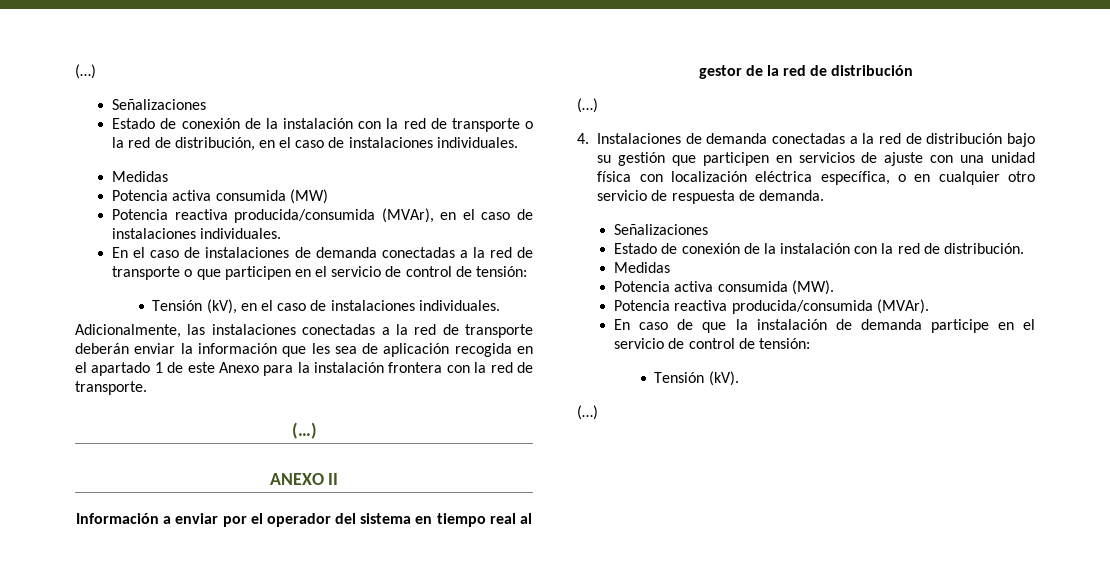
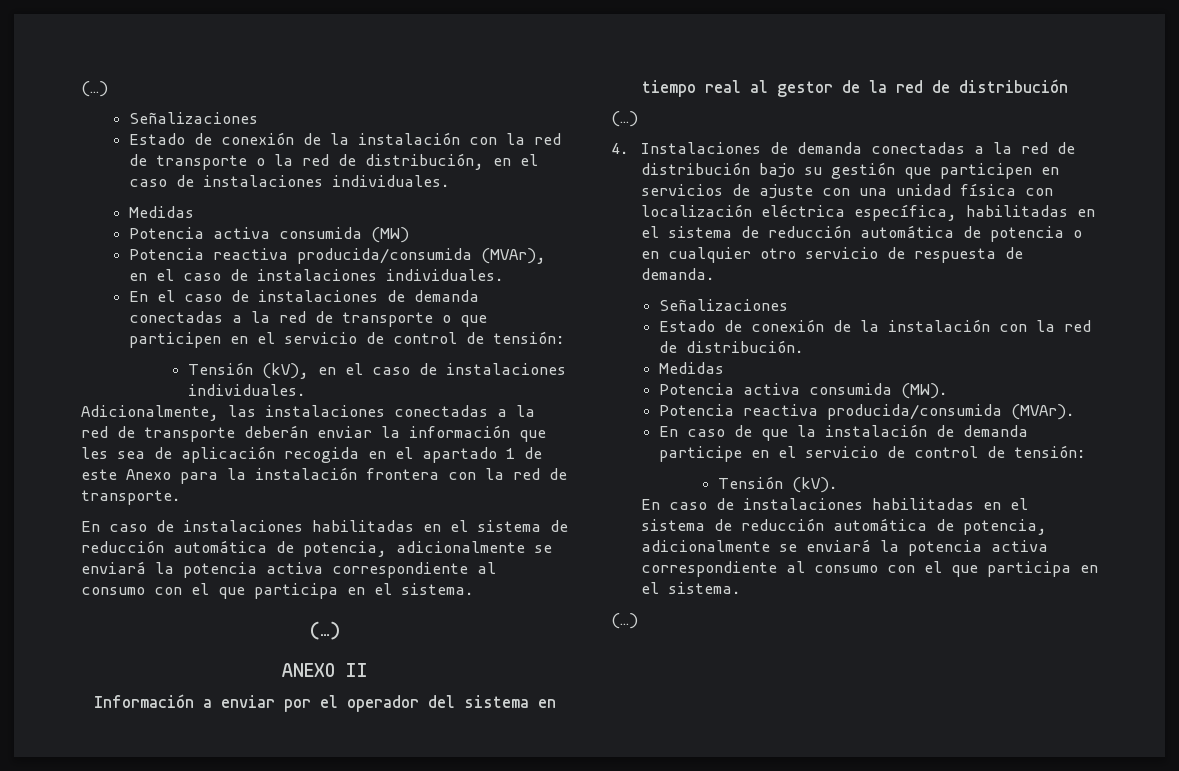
(147, 388) none -> [81,520,568,532] [81,540,552,557] [81,561,496,578] [81,583,474,599] // En caso de instalaciones habilitadas en el sistema de reducción automática de potencia, adicionalmente se enviará la potencia activa correspondiente al consumo con el que participa en el sistema.
(890, 178) none -> [965,205,1095,217] [640,225,1064,242] habilitadas en el sistema de reducción automática de potencia
(739, 378) none -> [640,498,1028,510] [640,518,1047,535] [640,539,1048,556] [640,561,1098,577] [640,582,741,594] // En caso de instalaciones habilitadas en el sistema de reducción automática de potencia, adicionalmente se enviará la potencia activa correspondiente al consumo con el que participa en el sistema.

